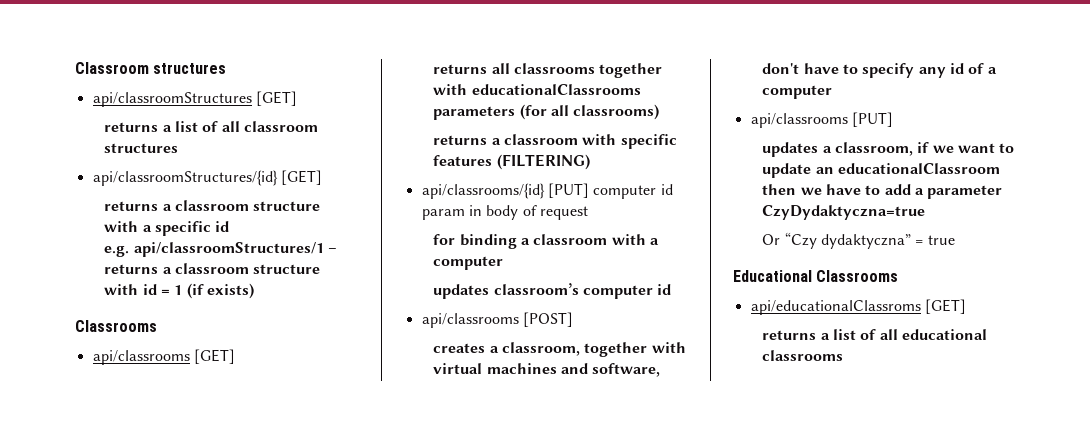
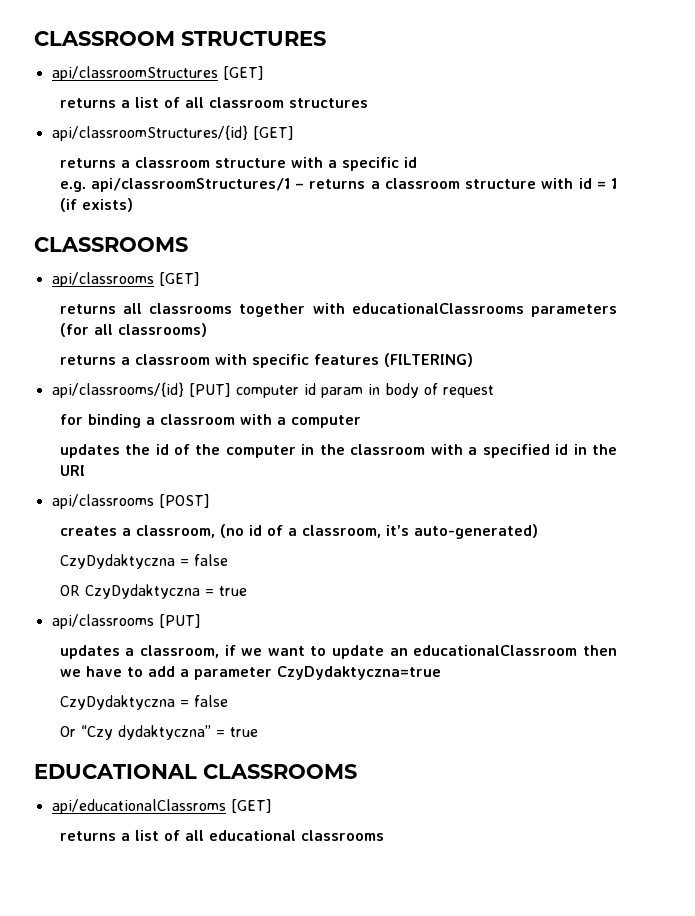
[75,62,227,74] Classroom structures -> [34,31,326,46] CLASSROOM STRUCTURES
[75,320,157,332] Classrooms -> [34,237,188,252] CLASSROOMS
[493,283,672,299] classroom’s computer id -> [125,444,617,458] [59,465,85,476] the id of the computer in the classroom with a specified id in the URI
[584,342,686,357] [433,363,661,377] [762,63,997,78] [762,85,833,99] together with virtual machines and software, don't have to specify any id of a computer -> [219,524,538,539] [59,554,228,569] [59,584,247,599] (no id of a classroom, it’s auto-generated) // CzyDydaktyczna = false // OR CzyDydaktyczna = true
(926, 212) none -> [59,695,228,710] // CzyDydaktyczna = false
[733,270,899,282] Educational Classrooms -> [34,764,357,779] EDUCATIONAL CLASSROOMS

